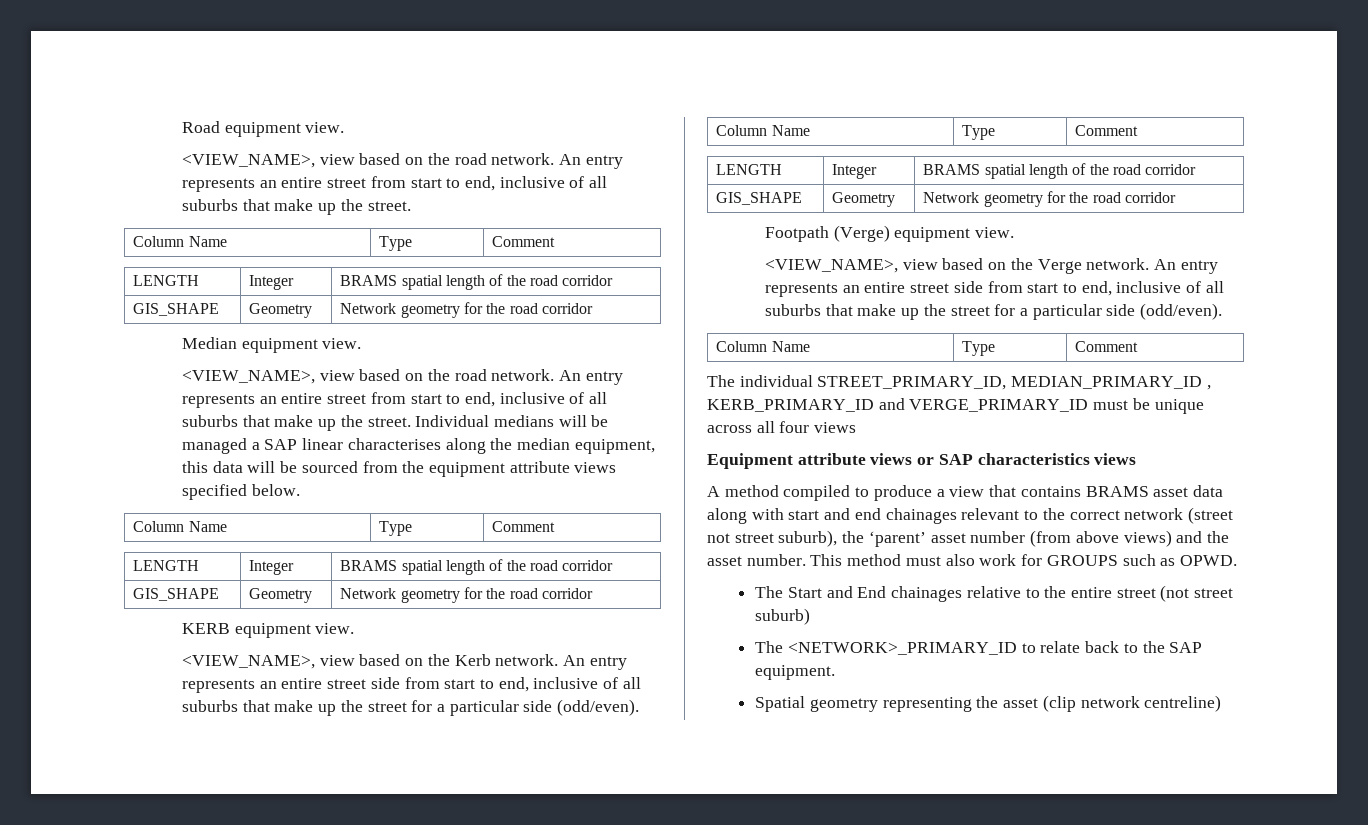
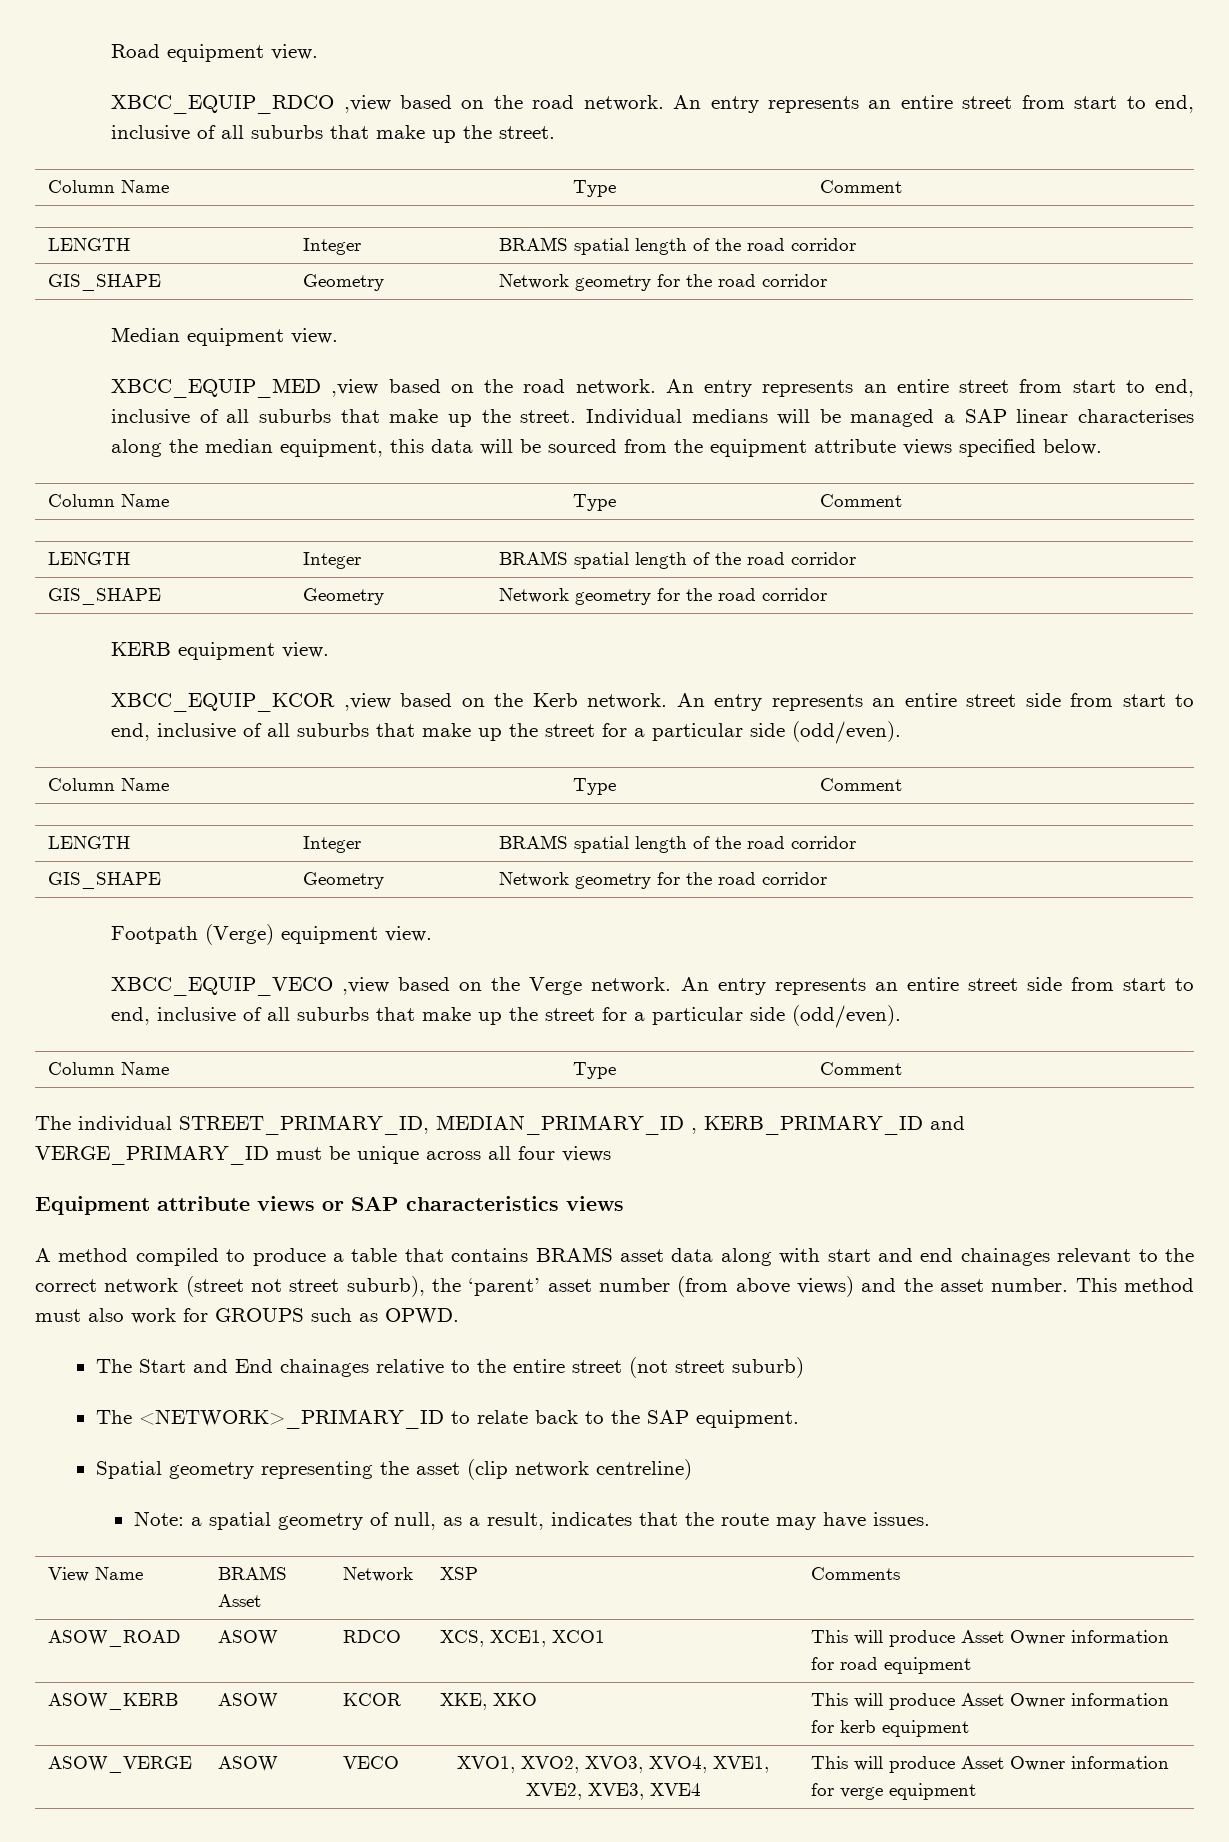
[181,154,355,168] <VIEW_NAME>, view -> [111,95,391,114] XBCC_EQUIP_RDCO ,view
[181,370,355,384] <VIEW_NAME>, view -> [111,378,379,398] XBCC_EQUIP_MED ,view
[181,655,355,669] <VIEW_NAME>, view -> [111,693,391,712] XBCC_EQUIP_KCOR ,view
[764,259,938,273] <VIEW_NAME>, view -> [111,977,390,996] XBCC_EQUIP_VECO ,view
[949,486,985,497] view -> [351,1248,398,1262] table
(1222, 703) none -> [133,1511,930,1530] [47,1567,143,1582] [217,1566,287,1580] [217,1594,261,1607] [342,1567,413,1582] [439,1567,478,1580] [810,1567,900,1580] [47,1630,181,1647] [217,1630,278,1646] [342,1630,401,1643] [439,1630,605,1647] [810,1630,1169,1647] [810,1657,971,1674] [47,1693,178,1710] [217,1693,278,1709] [342,1693,401,1706] [439,1693,537,1710] [810,1693,1169,1710] [810,1720,969,1737] [47,1756,192,1773] [217,1756,278,1772] [342,1756,399,1769] [457,1756,769,1773] [525,1783,701,1800] [810,1756,1169,1773] [810,1783,976,1800] // Note: a spatial geometry of null, as a result, indicates that the route may have issues. // View Name | BRAMS Asset | Network | XSP | Comments // ASOW_ROAD | ASOW | RDCO | XCS, XCE1, XCO1 | This will produce Asset Owner information for road equipment // ASOW_KERB | ASOW | KCOR | XKE, XKO | This will produce Asset Owner information for kerb equipment // ASOW_VERGE | ASOW | VECO | XVO1, XVO2, XVO3, XVO4, XVE1, XVE2, XVE3, XVE4 | This will produce Asset Owner information for verge equipment

